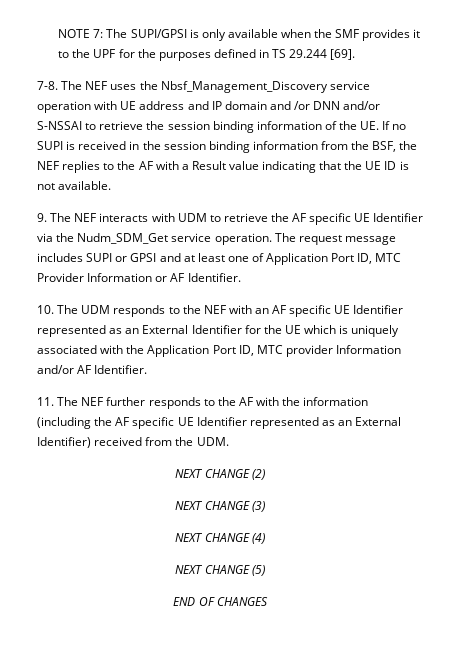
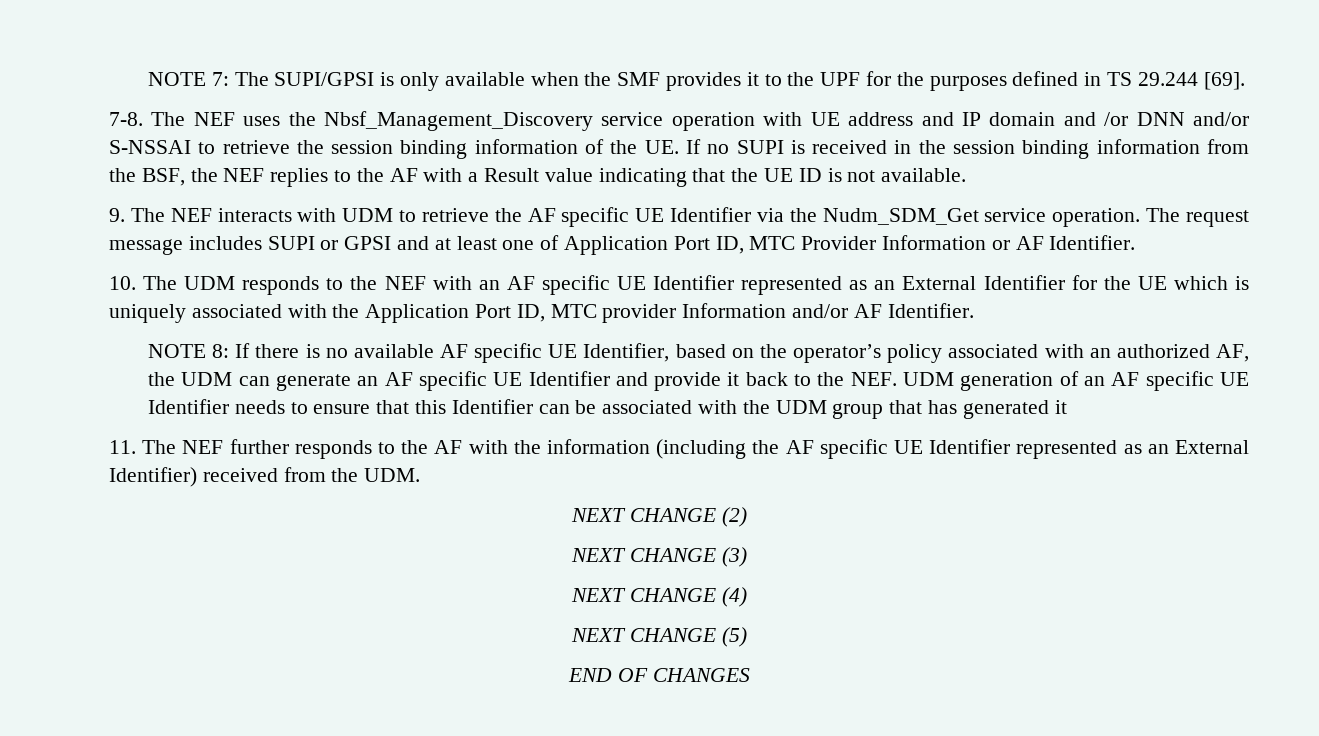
(148, 369) none -> [147,343,1250,363] [147,371,1249,391] [147,399,1067,419] // NOTE 8: If there is no available AF specific UE Identifier, based on the operator’s policy associated with an authorized AF, the UDM can generate an AF specific UE Identifier and provide it back to the NEF. UDM generation of an AF specific UE Identifier needs to ensure that this Identifier can be associated with the UDM group that has generated it

